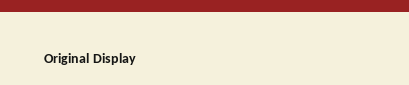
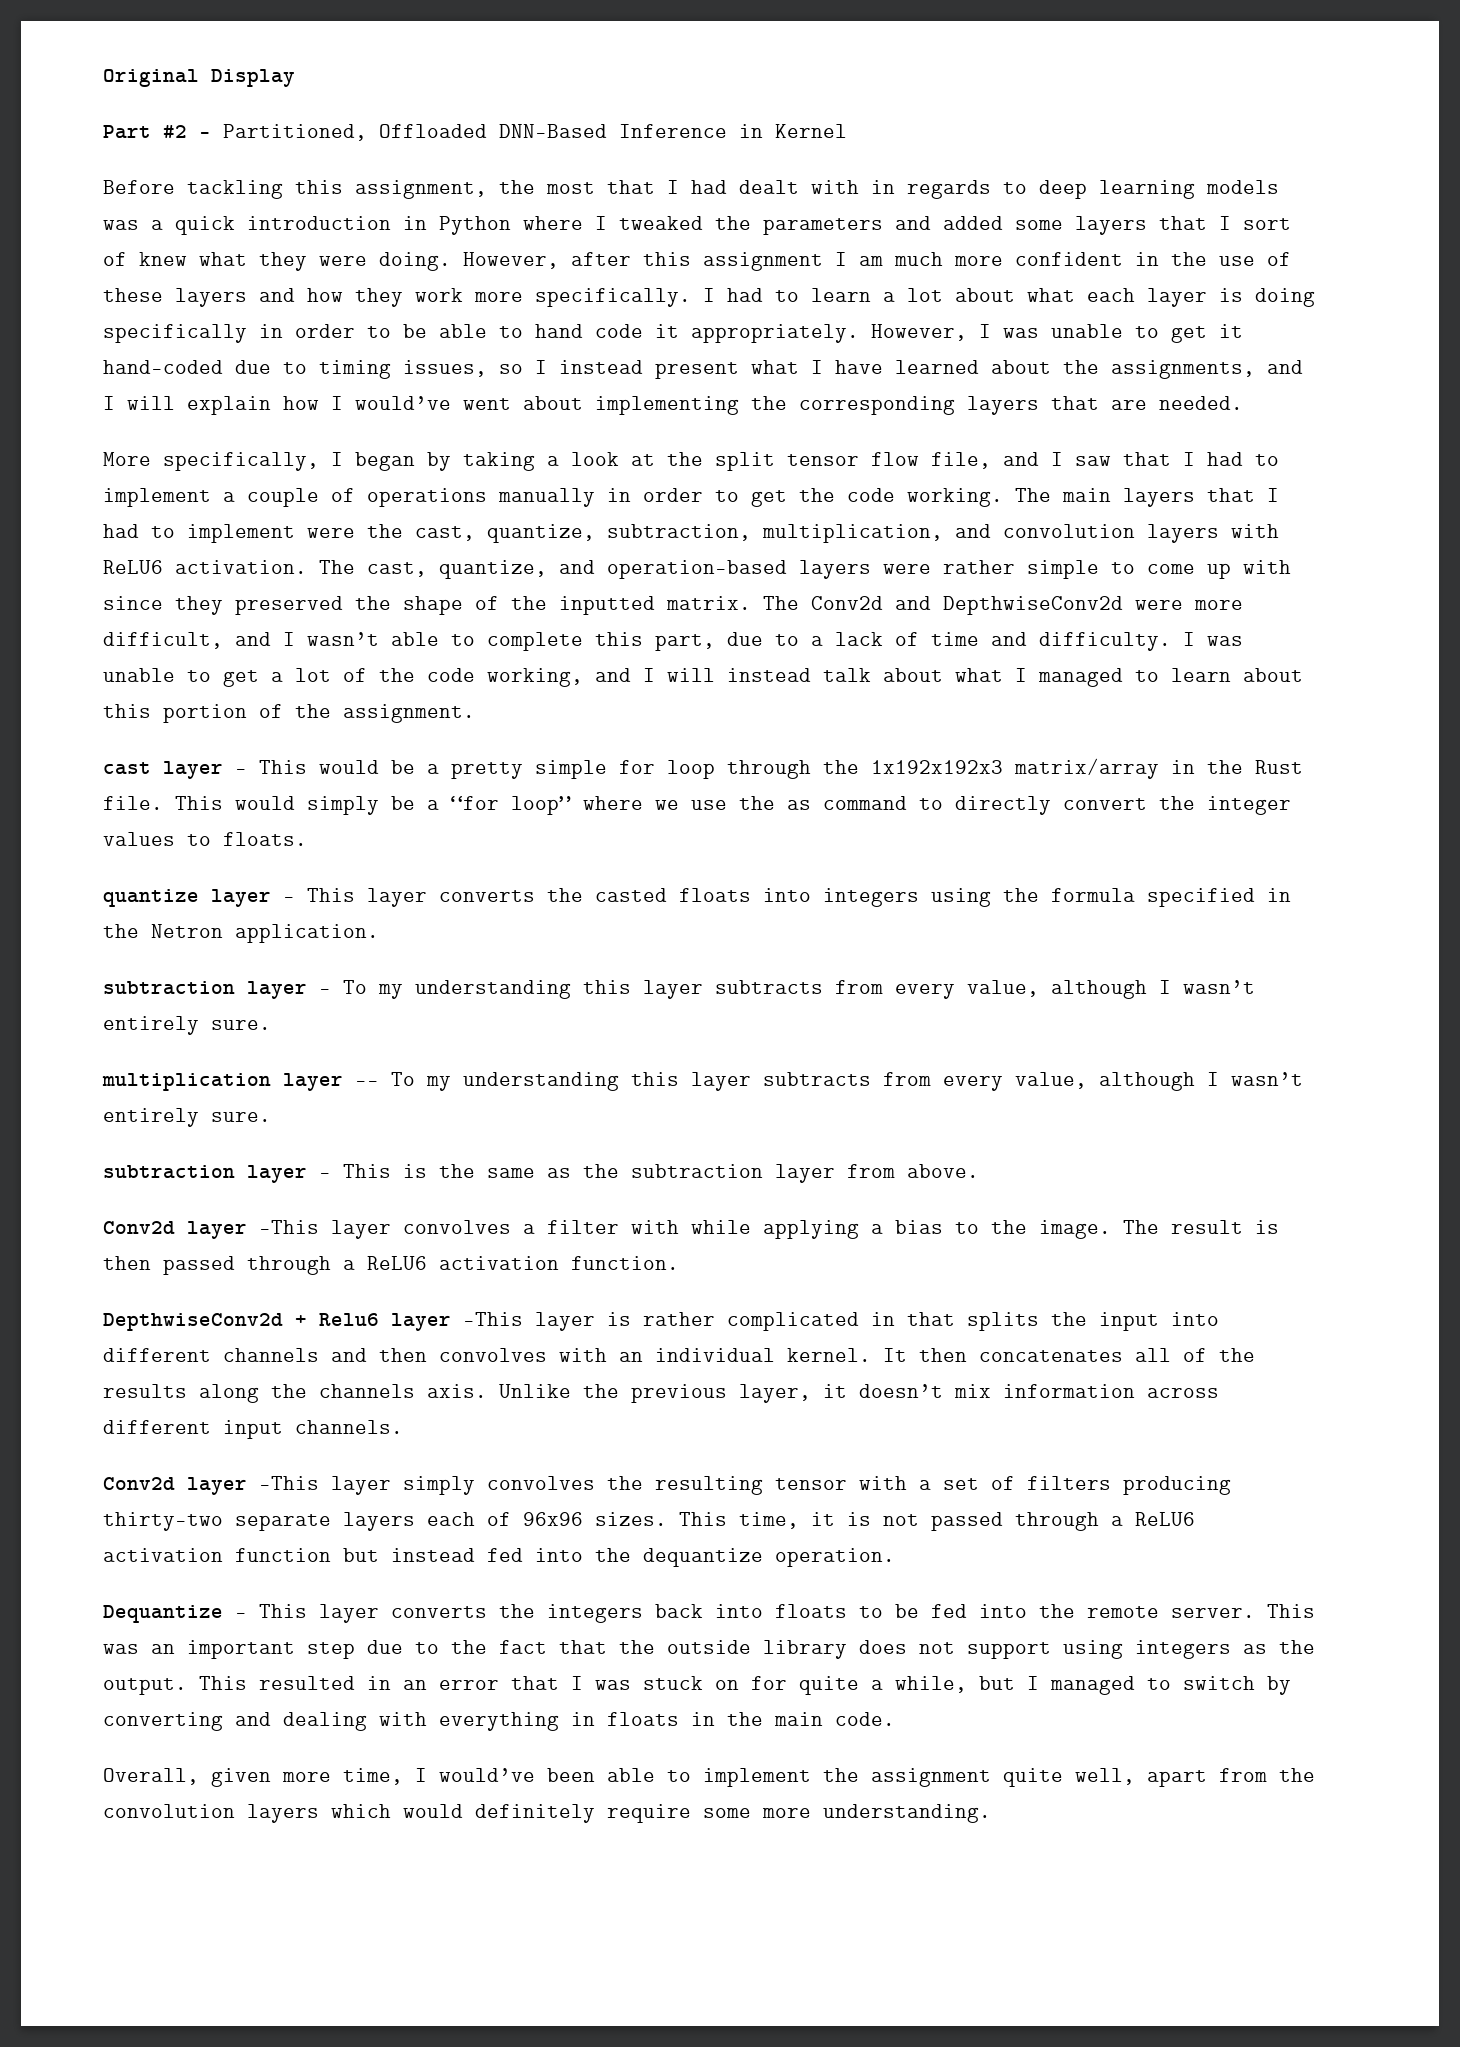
(136, 59) none -> [103,124,847,141] [103,180,1279,199] [103,216,1291,235] [103,252,1291,271] [103,288,1315,307] [103,324,1243,343] [103,360,1303,379] [103,396,1243,415] [103,452,1279,471] [103,488,1279,507] [103,524,1279,543] [103,560,1291,579] [103,596,1243,615] [103,632,1243,651] [103,668,1303,687] [103,704,475,723] [103,758,1303,779] [103,796,1291,815] [103,832,307,846] [103,888,1291,907] [103,924,379,943] [103,980,1255,999] [103,1016,271,1035] [102,1072,1303,1091] [103,1108,271,1127] [103,1164,979,1183] [103,1220,1279,1239] [103,1256,679,1275] [103,1312,1219,1331] [103,1348,1255,1362] [103,1384,1219,1403] [103,1420,403,1439] [103,1476,1231,1495] [103,1512,1195,1531] [103,1548,895,1567] [103,1604,1315,1623] [103,1640,1315,1659] [103,1676,1291,1695] [103,1712,895,1731] [103,1768,1315,1787] [103,1804,991,1823] // Part #2 – Partitioned, Offloaded DNN-Based Inference in Kernel // Before tackling this assignment, the most that I had dealt with in regards to deep learning models was a quick introduction in Python where I tweaked the parameters and added some layers that I sort of knew what they were doing. However, after this assignment I am much more confident in the use of these layers and how they work more specifically. I had to learn a lot about what each layer is doing specifically in order to be able to hand code it appropriately. However, I was unable to get it hand-coded due to timing issues, so I instead present what I have learned about the assignments, and I will explain how I would’ve went about implementing the corresponding layers that are needed. // More specifically, I began by taking a look at the split tensor flow file, and I saw that I had to implement a couple of operations manually in order to get the code working. The main layers that I had to implement were the cast, quantize, subtraction, multiplication, and convolution layers with ReLU6 activation. The cast, quantize, and operation-based layers were rather simple to come up with since they preserved the shape of the inputted matrix. The Conv2d and DepthwiseConv2d were more difficult, and I wasn’t able to complete this part, due to a lack of time and difficulty. I was unable to get a lot of the code working, and I will instead talk about what I managed to learn about this portion of the assignment. // cast layer – This would be a pretty simple for loop through the 1x192x192x3 matrix/array in the Rust file. This would simply be a “for loop” where we use the as command to directly convert the integer values to floats. // quantize layer – This layer converts the casted floats into integers using the formula specified in the Netron application. // subtraction layer – To my understanding this layer subtracts from every value, although I wasn’t entirely sure. // multiplication layer -- To my understanding this layer subtracts from every value, although I wasn’t entirely sure. // subtraction layer – This is the same as the subtraction layer from above. // Conv2d layer –This layer convolves a filter with while applying a bias to the image. The result is then passed through a ReLU6 activation function. // DepthwiseConv2d + Relu6 layer –This layer is rather complicated in that splits the input into different channels and then convolves with an individual kernel. It then concatenates all of the results along the channels axis. Unlike the previous layer, it doesn’t mix information across different input channels. // Conv2d layer –This layer simply convolves the resulting tensor with a set of filters producing thirty-two separate layers each of 96x96 sizes. This time, it is not passed through a ReLU6 activation function but instead fed into the dequantize operation. // Dequantize – This layer converts the integers back into floats to be fed into the remote server. This was an important step due to the fact that the outside library does not support using integers as the output. This resulted in an error that I was stuck on for quite a while, but I managed to switch by converting and dealing with everything in floats in the main code. // Overall, given more time, I would’ve been able to implement the assignment quite well, apart from the convolution layers which would definitely require some more understanding.

